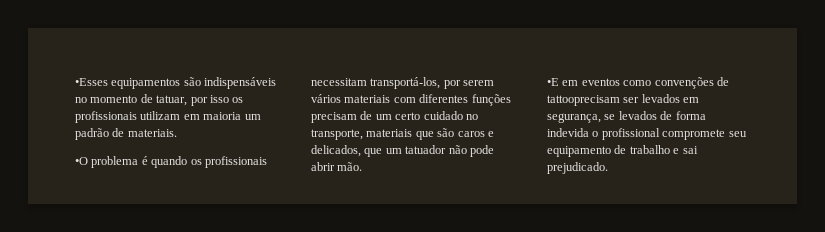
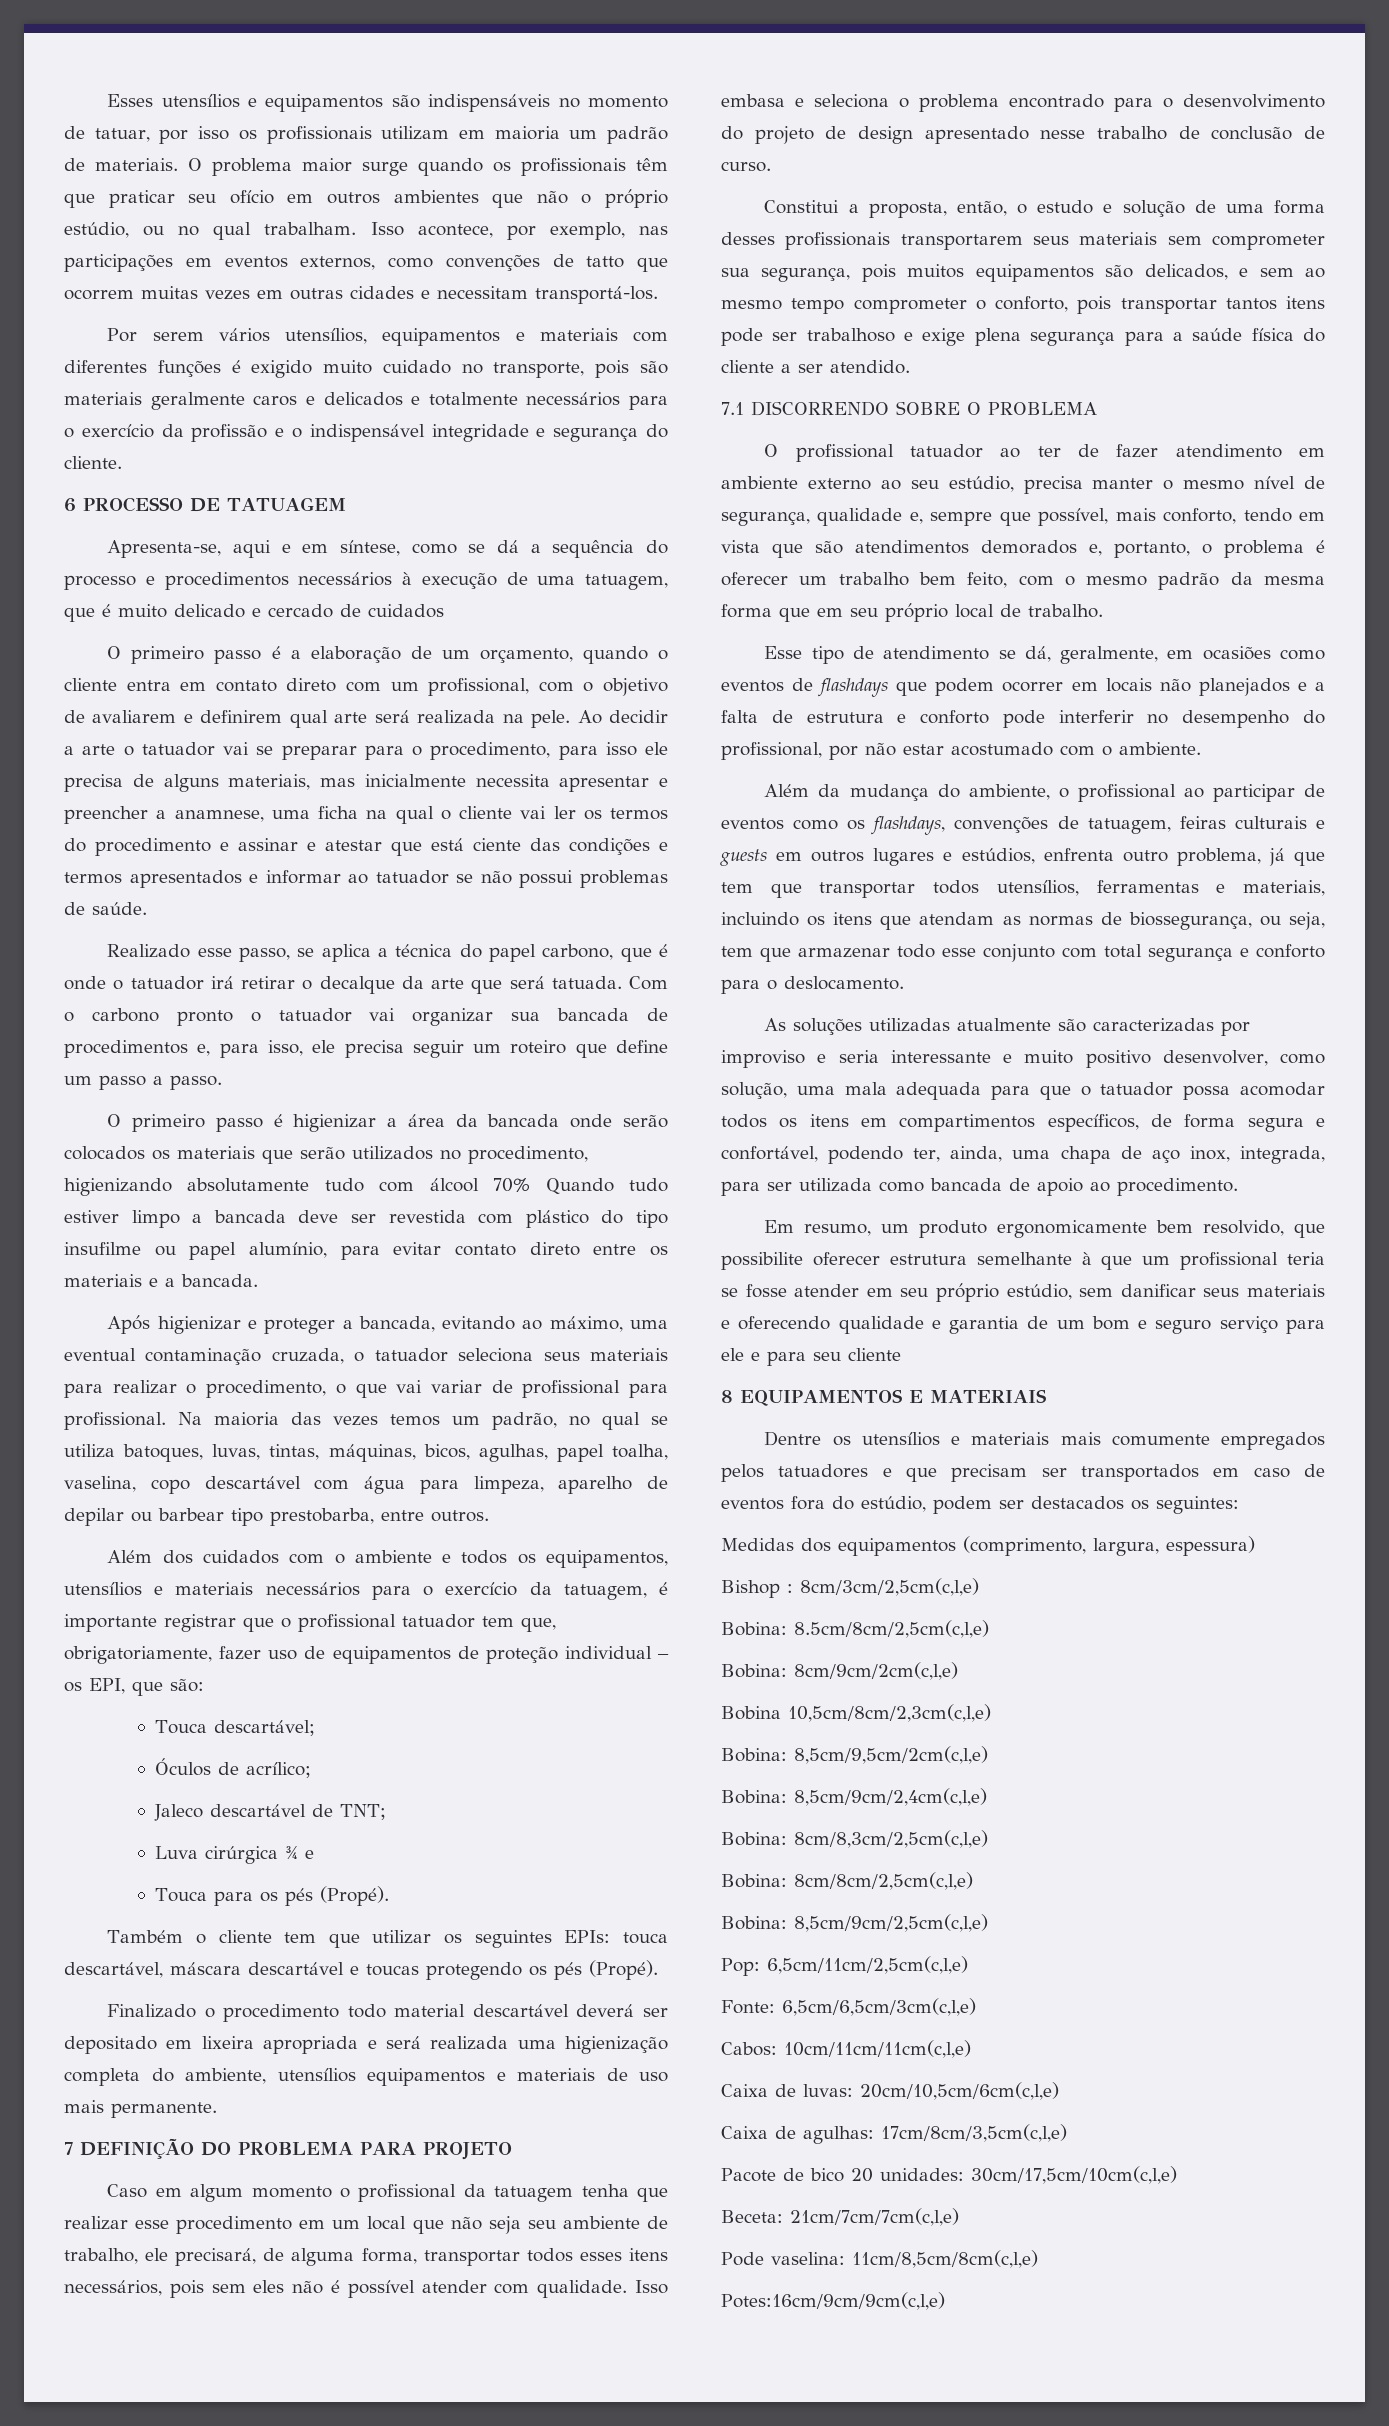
[75,78,108,86] •Esses -> [107,94,258,108] Esses utensílios e
[75,156,267,168] [311,77,495,89] [311,94,511,106] [311,111,478,123] [311,128,494,140] [311,145,494,157] [311,162,363,171] [547,77,729,89] [547,94,700,106] [547,111,706,123] [547,128,747,140] [547,145,698,157] [547,162,608,174] // •O problema é quando os profissionais necessitam transportá-los, por serem vários materiais com diferentes funções precisam de um certo cuidado no transporte, materiais que são caros e delicados, que um tatuador não pode abrir mão. // •E em eventos como convenções de tattooprecisam ser levados em segurança, se levados de forma indevida o profissional compromete seu equipamento de trabalho e sai prejudicado. -> [188,158,668,176] [64,189,669,208] [64,222,668,240] [64,254,668,272] [64,286,658,304] [107,328,668,346] [64,360,668,378] [64,392,668,410] [64,424,668,442] [64,456,122,469] [64,497,346,512] [107,540,668,558] [64,572,668,590] [64,604,444,622] [107,646,668,664] [64,678,669,696] [64,710,668,728] [64,742,668,760] [64,774,668,792] [64,806,668,824] [64,838,668,856] [64,870,668,888] [64,902,147,915] [107,944,669,962] [64,976,668,994] [64,1008,669,1026] [64,1040,668,1058] [64,1075,222,1090] [107,1114,669,1132] [64,1146,588,1164] [64,1178,669,1196] [64,1210,669,1228] [64,1242,668,1260] [64,1274,258,1287] [107,1315,668,1334] [64,1348,669,1365] [64,1380,668,1398] [64,1412,668,1430] [64,1444,668,1462] [64,1476,668,1494] [64,1508,489,1526] [107,1550,668,1568] [64,1582,668,1600] [64,1614,556,1632] [64,1646,669,1664] [64,1678,204,1696] [154,1720,315,1736] [154,1758,311,1778] [153,1804,386,1821] [154,1846,314,1864] [154,1886,389,1906] [107,1930,668,1948] [64,1960,658,1980] [107,2004,668,2022] [64,2036,668,2054] [64,2068,668,2086] [64,2100,217,2118] [64,2138,512,2160] [107,2184,668,2202] [64,2216,668,2234] [64,2248,668,2266] [64,2280,668,2298] [721,94,1325,112] [721,126,1325,144] [721,161,771,172] [764,200,1325,218] [721,232,1325,250] [721,264,1325,282] [721,296,1325,314] [721,328,1325,346] [721,360,910,374] [721,401,1097,416] [764,444,1325,462] [721,476,1325,494] [721,508,1325,526] [721,540,1325,558] [721,572,1325,590] [721,603,1103,622] [764,646,1325,664] [721,678,1325,697] [721,710,1325,728] [721,742,1201,760] [764,784,1325,802] [721,816,1325,835] [720,848,1325,866] [721,880,1325,898] [721,912,1325,930] [721,944,1325,962] [721,976,904,994] [764,1018,1251,1036] [721,1050,1325,1068] [721,1082,1325,1100] [721,1114,1325,1132] [721,1146,1325,1164] [721,1178,1238,1196] [764,1220,1325,1238] [721,1252,1325,1270] [721,1283,1325,1302] [721,1316,1325,1334] [721,1348,901,1366] [721,1389,1047,1406] [764,1431,1325,1450] [721,1464,1325,1482] [721,1496,1239,1514] [721,1536,1255,1556] [721,1578,979,1598] [721,1620,989,1638] [721,1662,958,1680] [721,1704,991,1722] [721,1746,988,1764] [721,1788,987,1806] [721,1830,988,1848] [721,1872,973,1890] [721,1914,988,1932] [721,1956,968,1976] [721,1998,976,2016] [721,2040,971,2058] [721,2082,1059,2100] [721,2124,1067,2144] [721,2166,1177,2184] [721,2208,959,2226] [721,2250,1038,2268] [721,2292,945,2310] O problema maior surge quando os profissionais têm que praticar seu ofício em outros ambientes que não o próprio estúdio, ou no qual trabalham. Isso acontece, por exemplo, nas participações em eventos externos, como convenções de tatto que ocorrem muitas vezes em outras cidades e necessitam transportá-los. // Por serem vários utensílios, equipamentos e materiais com diferentes funções é exigido muito cuidado no transporte, pois são materiais geralmente caros e delicados e totalmente necessários para o exercício da profissão e o indispensável integridade e segurança do cliente. // 6 PROCESSO DE TATUAGEM // Apresenta-se, aqui e em síntese, como se dá a sequência do processo e procedimentos necessários à execução de uma tatuagem, que é muito delicado e cercado de cuidados // O primeiro passo é a elaboração de um orçamento, quando o cliente entra em contato direto com um profissional, com o objetivo de avaliarem e definirem qual arte será realizada na pele. Ao decidir a arte o tatuador vai se preparar para o procedimento, para isso ele precisa de alguns materiais, mas inicialmente necessita apresentar e preencher a anamnese, uma ficha na qual o cliente vai ler os termos do procedimento e assinar e atestar que está ciente das condições e termos apresentados e informar ao tatuador se não possui problemas de saúde. // Realizado esse passo, se aplica a técnica do papel carbono, que é onde o tatuador irá retirar o decalque da arte que será tatuada. Com o carbono pronto o tatuador vai organizar sua bancada de procedimentos e, para isso, ele precisa seguir um roteiro que define um passo a passo. // O primeiro passo é higienizar a área da bancada onde serão colocados os materiais que serão utilizados no procedimento, higienizando absolutamente tudo com álcool 70% Quando tudo estiver limpo a bancada deve ser revestida com plástico do tipo insufilme ou papel alumínio, para evitar contato direto entre os materiais e a bancada. // Após higienizar e proteger a bancada, evitando ao máximo, uma eventual contaminação cruzada, o tatuador seleciona seus materiais para realizar o procedimento, o que vai variar de profissional para profissional. Na maioria das vezes temos um padrão, no qual se utiliza batoques, luvas, tintas, máquinas, bicos, agulhas, papel toalha, vaselina, copo descartável com água para limpeza, aparelho de depilar ou barbear tipo prestobarba, entre outros. // Além dos cuidados com o ambiente e todos os equipamentos, utensílios e materiais necessários para o exercício da tatuagem, é importante registrar que o profissional tatuador tem que, obrigatoriamente, fazer uso de equipamentos de proteção individual – os EPI, que são: // Touca descartável; // Óculos de acrílico; // Jaleco descartável de TNT; // Luva cirúrgica ¾ e // Touca para os pés (Propé). // Também o cliente tem que utilizar os seguintes EPIs: touca descartável, máscara descartável e toucas protegendo os pés (Propé). // Finalizado o procedimento todo material descartável deverá ser depositado em lixeira apropriada e será realizada uma higienização completa do ambiente, utensílios equipamentos e materiais de uso mais permanente. // 7 DEFINIÇÃO DO PROBLEMA PARA PROJETO // Caso em algum momento o profissional da tatuagem tenha que realizar esse procedimento em um local que não seja seu ambiente de trabalho, ele precisará, de alguma forma, transportar todos esses itens necessários, pois sem eles não é possível atender com qualidade. Isso embasa e seleciona o problema encontrado para o desenvolvimento do projeto de design apresentado nesse trabalho de conclusão de curso. // Constitui a proposta, então, o estudo e solução de uma forma desses profissionais transportarem seus materiais sem comprometer sua segurança, pois muitos equipamentos são delicados, e sem ao mesmo tempo comprometer o conforto, pois transportar tantos itens pode ser trabalhoso e exige plena segurança para a saúde física do cliente a ser atendido. // 7.1 DISCORRENDO SOBRE O PROBLEMA // O profissional tatuador ao ter de fazer atendimento em ambiente externo ao seu estúdio, precisa manter o mesmo nível de segurança, qualidade e, sempre que possível, mais conforto, tendo em vista que são atendimentos demorados e, portanto, o problema é oferecer um trabalho bem feito, com o mesmo padrão da mesma forma que em seu próprio local de trabalho. // Esse tipo de atendimento se dá, geralmente, em ocasiões como eventos de flashdays que podem ocorrer em locais não planejados e a falta de estrutura e conforto pode interferir no desempenho do profissional, por não estar acostumado com o ambiente. // Além da mudança do ambiente, o profissional ao participar de eventos como os flashdays, convenções de tatuagem, feiras culturais e guests em outros lugares e estúdios, enfrenta outro problema, já que tem que transportar todos utensílios, ferramentas e materiais, incluindo os itens que atendam as normas de biossegurança, ou seja, tem que armazenar todo esse conjunto com total segurança e conforto para o deslocamento. // As soluções utilizadas atualmente são caracterizadas por improviso e seria interessante e muito positivo desenvolver, como solução, uma mala adequada para que o tatuador possa acomodar todos os itens em compartimentos específicos, de forma segura e confortável, podendo ter, ainda, uma chapa de aço inox, integrada, para ser utilizada como bancada de apoio ao procedimento. // Em resumo, um produto ergonomicamente bem resolvido, que possibilite oferecer estrutura semelhante à que um profissional teria se fosse atender em seu próprio estúdio, sem danificar seus materiais e oferecendo qualidade e garantia de um bom e seguro serviço para ele e para seu cliente // 8 EQUIPAMENTOS E MATERIAIS // Dentre os utensílios e materiais mais comumente empregados pelos tatuadores e que precisam ser transportados em caso de eventos fora do estúdio, podem ser destacados os seguintes: // Medidas dos equipamentos (comprimento, largura, espessura) // Bishop : 8cm/3cm/2,5cm(c,l,e) // Bobina: 8.5cm/8cm/2,5cm(c,l,e) // Bobina: 8cm/9cm/2cm(c,l,e) // Bobina 10,5cm/8cm/2,3cm(c,l,e) // Bobina: 8,5cm/9,5cm/2cm(c,l,e) // Bobina: 8,5cm/9cm/2,4cm(c,l,e) // Bobina: 8cm/8,3cm/2,5cm(c,l,e) // Bobina: 8cm/8cm/2,5cm(c,l,e) // Bobina: 8,5cm/9cm/2,5cm(c,l,e) // Pop: 6,5cm/11cm/2,5cm(c,l,e) // Fonte: 6,5cm/6,5cm/3cm(c,l,e) // Cabos: 10cm/11cm/11cm(c,l,e) // Caixa de luvas: 20cm/10,5cm/6cm(c,l,e) // Caixa de agulhas: 17cm/8cm/3,5cm(c,l,e) // Pacote de bico 20 unidades: 30cm/17,5cm/10cm(c,l,e) // Beceta: 21cm/7cm/7cm(c,l,e) // Pode vaselina: 11cm/8,5cm/8cm(c,l,e) // Potes:16cm/9cm/9cm(c,l,e)

